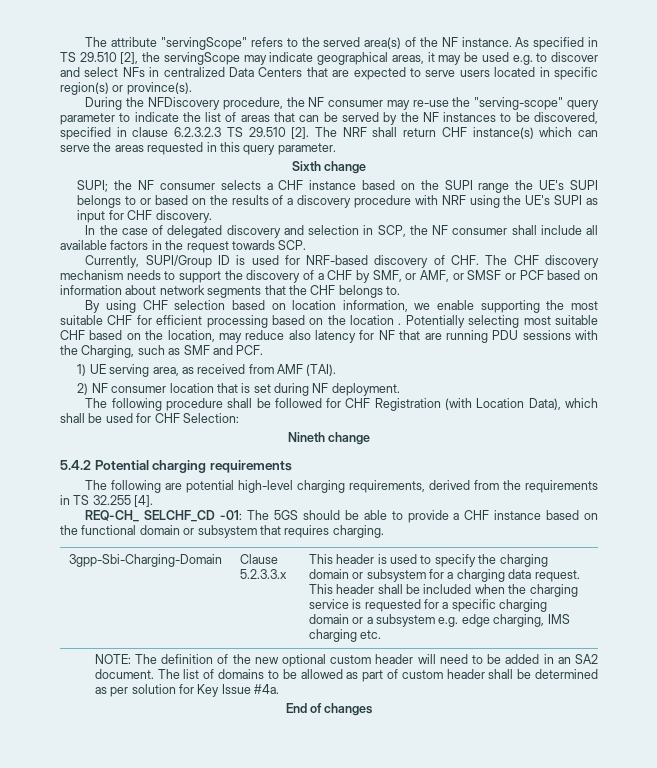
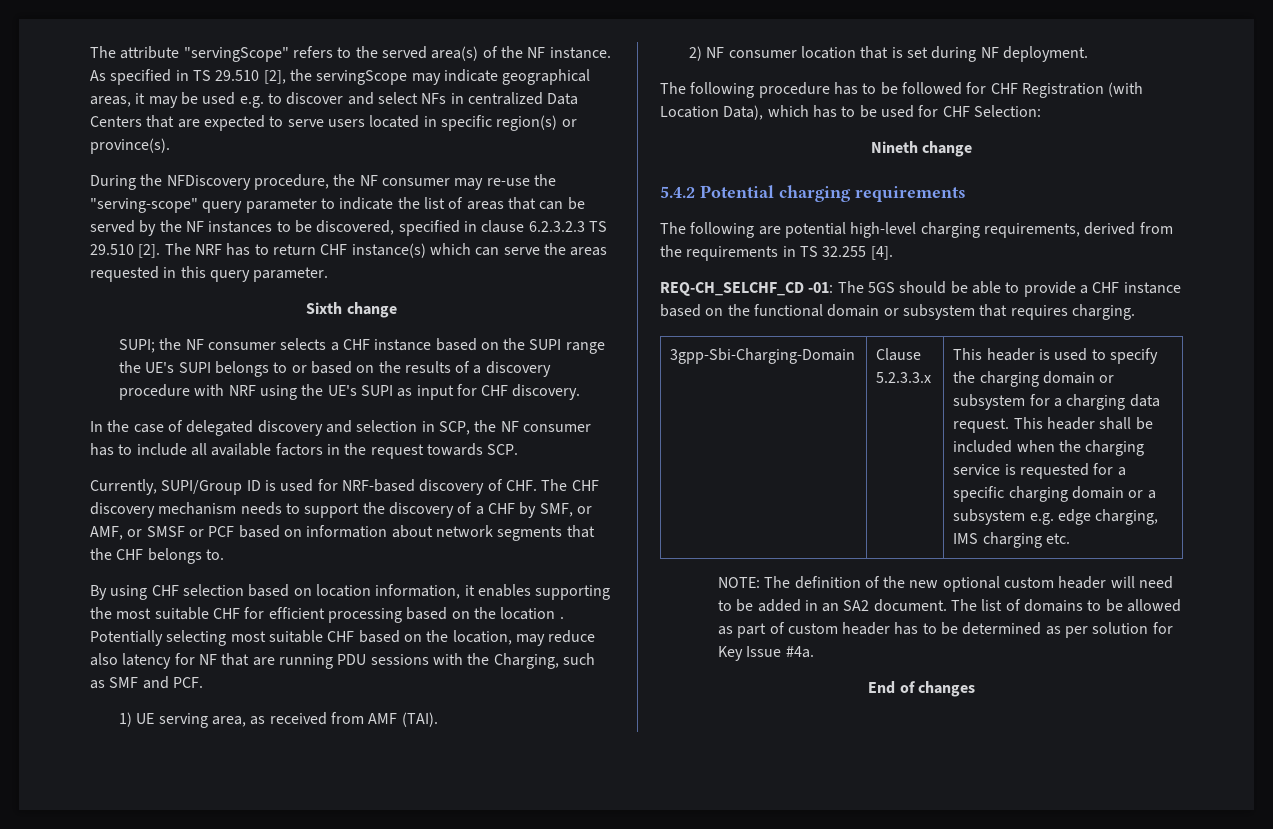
[372,127,398,137] shall -> [226,243,269,256] has to
[511,225,537,235] shall -> [90,443,133,456] has to
[414,300,475,310] we enable -> [464,584,531,597] it enables
[227,398,253,408] shall -> [833,82,877,95] has to
[60,413,85,423] shall -> [812,105,856,118] has to
[85,510,216,522] REQ-CH_ SELCHF_CD -> [660,282,804,296] REQ-CH_SELCHF_CD
[488,669,514,679] shall -> [894,622,937,635] has to

